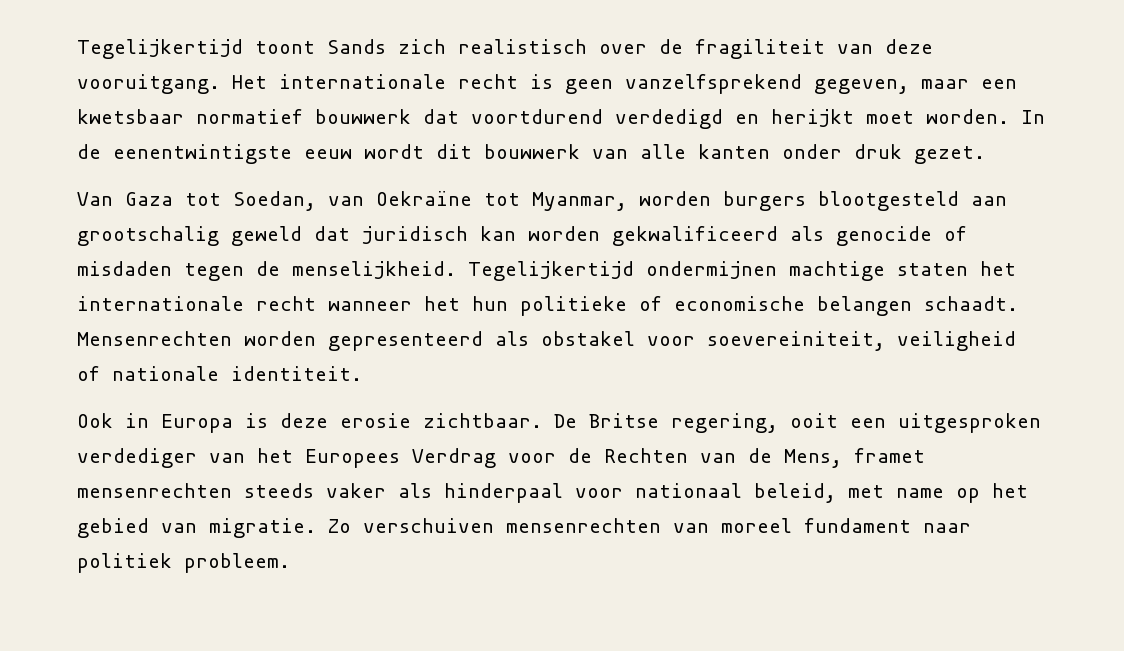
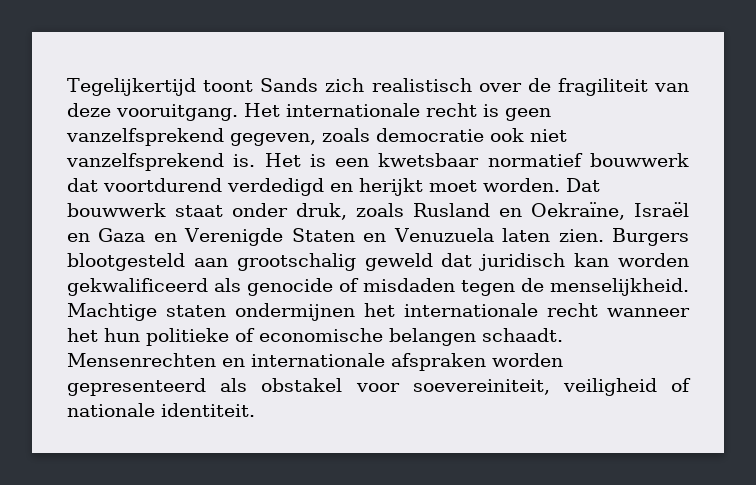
[921,79,969,89] maar -> [322,128,567,142] [66,153,326,171] zoals democratie ook niet vanzelfsprekend is. Het is
[1021,110,1045,124] [77,144,985,164] [77,191,806,211] In de eenentwintigste eeuw wordt dit bouwwerk van alle kanten onder druk gezet. // Van Gaza tot Soedan, van Oekraïne tot Myanmar, worden burgers -> [566,178,600,192] [67,202,689,220] [67,228,689,246] Dat bouwwerk staat onder druk, zoals Rusland en Oekraïne, Israël en Gaza en Verenigde Staten en Venuzuela laten zien. Burgers
[468,261,968,281] Tegelijkertijd ondermijnen machtige staten -> [67,303,355,321] Machtige staten ondermijnen
(232, 338) none -> [222,353,486,371] en internationale afspraken
[77,413,1041,433] [77,448,925,468] [77,483,1028,503] [77,518,971,538] [77,553,290,573] // Ook in Europa is deze erosie zichtbaar. De Britse regering, ooit een uitgesproken verdediger van het Europees Verdrag voor de Rechten van de Mens, framet mensenrechten steeds vaker als hinderpaal voor nationaal beleid, met name op het gebied van migratie. Zo verschuiven mensenrechten van moreel fundament naar politiek probleem. -> (255, 410) none

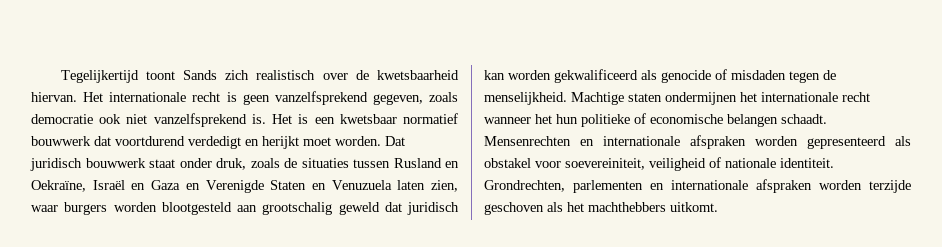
[557,78,689,96] [67,103,238,121] fragiliteit van deze vooruitgang. -> [376,70,459,80] [31,92,77,102] kwetsbaarheid hiervan.
[227,178,324,196] verdedigd -> [188,136,241,149] verdedigt
(600, 185) none -> [30,158,82,171] juridisch
(404, 210) none -> [284,158,390,168] de situaties tussen
[558,228,689,246] zien. Burgers -> [430,180,458,192] [31,202,157,215] zien, waar burgers worden
(255, 410) none -> [484,179,911,193] [484,202,718,215] Grondrechten, parlementen en internationale afspraken worden terzijde geschoven als het machthebbers uitkomt.

